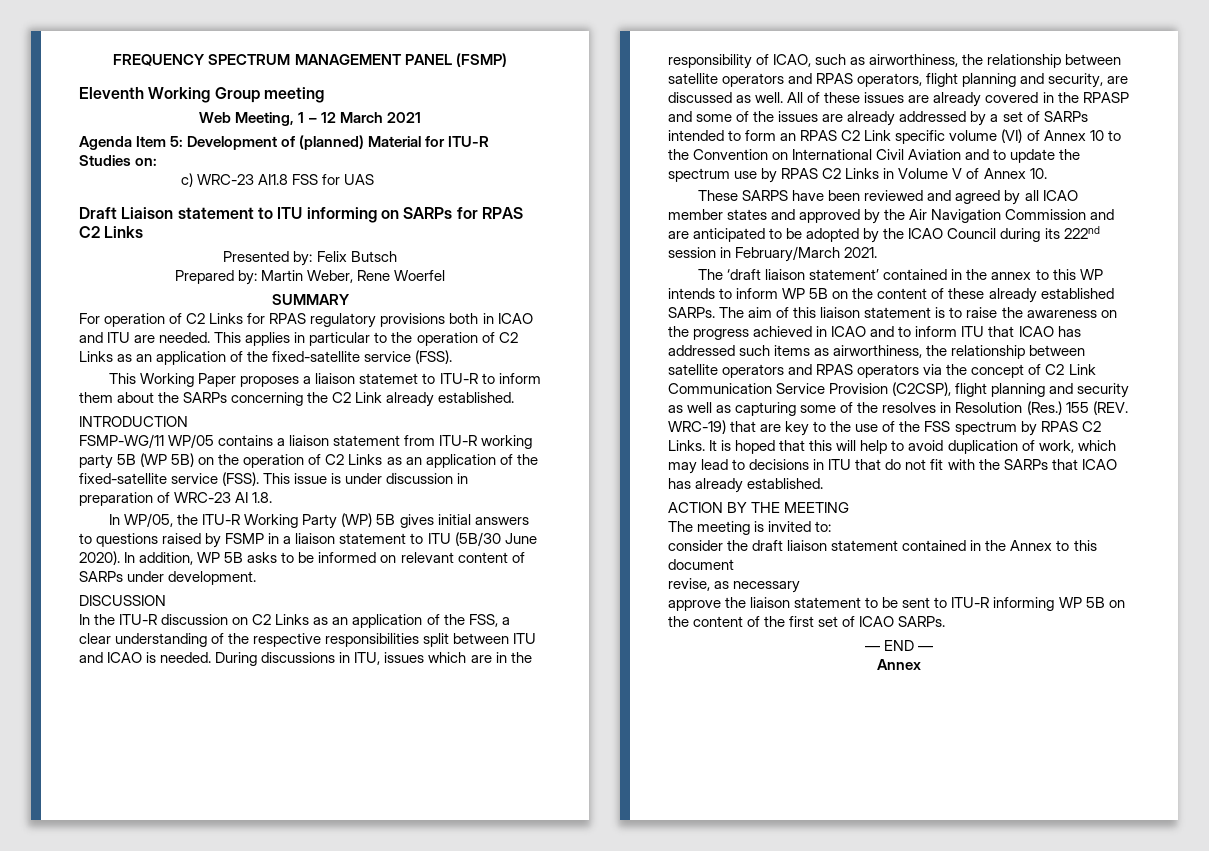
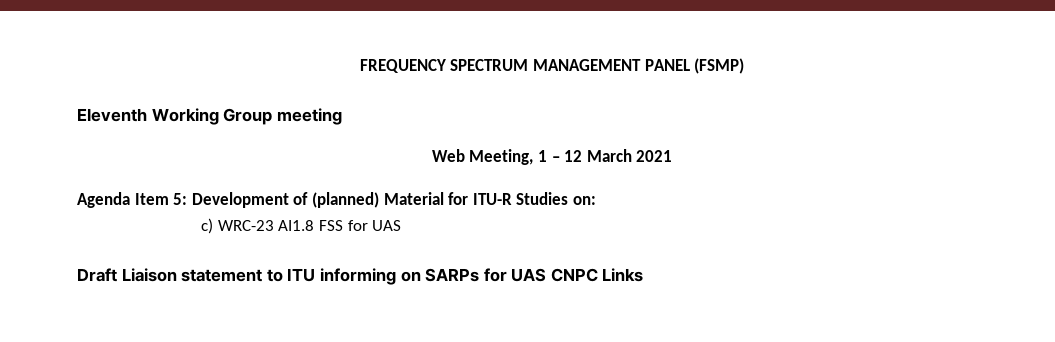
[481,207,523,219] [79,226,144,238] [223,251,397,266] [174,270,446,285] [271,294,350,305] [79,313,533,328] [79,332,518,346] [79,350,453,365] [109,373,541,387] [79,392,515,407] [79,416,188,427] [79,434,533,449] [79,453,538,469] [79,472,469,486] [79,492,273,506] [109,513,529,529] [79,532,537,548] [79,551,525,565] [79,571,257,585] [79,595,166,606] [79,614,510,628] [79,633,537,647] [79,652,532,666] [668,54,1122,69] [668,73,1129,88] [668,92,1129,107] [668,111,1088,126] [668,129,1121,144] [668,149,1081,163] [668,168,1047,183] [698,190,1078,205] [668,209,1115,224] [668,226,1100,243] [668,246,878,262] [698,269,1103,280] [668,288,1114,303] [668,307,1117,318] [668,326,1081,340] [668,345,1086,359] [668,364,1096,378] [668,382,1130,398] [668,401,1128,416] [668,420,1101,436] [668,440,1116,454] [668,459,1117,474] [668,478,824,493] [668,502,850,513] [668,521,832,535] [668,540,1097,551] [668,559,734,570] [668,578,801,593] [668,597,1125,611] [668,616,946,627] [864,640,934,651] [877,659,921,670] RPAS C2 Links // Presented by: Felix Butsch // Prepared by: Martin Weber, Rene Woerfel // SUMMARY // For operation of C2 Links for RPAS regulatory provisions both in ICAO and ITU are needed. This applies in particular to the operation of C2 Links as an application of the fixed-satellite service (FSS). // This Working Paper proposes a liaison statemet to ITU-R to inform them about the SARPs concerning the C2 Link already established. // INTRODUCTION // FSMP-WG/11 WP/05 contains a liaison statement from ITU-R working party 5B (WP 5B) on the operation of C2 Links as an application of the fixed-satellite service (FSS). This issue is under discussion in preparation of WRC-23 AI 1.8. // In WP/05, the ITU-R Working Party (WP) 5B gives initial answers to questions raised by FSMP in a liaison statement to ITU (5B/30 June 2020). In addition, WP 5B asks to be informed on relevant content of SARPs under development. // DISCUSSION // In the ITU-R discussion on C2 Links as an application of the FSS, a clear understanding of the respective responsibilities split between ITU and ICAO is needed. During discussions in ITU, issues which are in the responsibility of ICAO, such as airworthiness, the relationship between satellite operators and RPAS operators, flight planning and security, are discussed as well. All of these issues are already covered in the RPASP and some of the issues are already addressed by a set of SARPs intended to form an RPAS C2 Link specific volume (VI) of Annex 10 to the Convention on International Civil Aviation and to update the spectrum use by RPAS C2 Links in Volume V of Annex 10. // These SARPS have been reviewed and agreed by all ICAO member states and approved by the Air Navigation Commission and are anticipated to be adopted by the ICAO Council during its 222nd session in February/March 2021. // The ‘draft liaison statement’ contained in the annex to this WP intends to inform WP 5B on the content of these already established SARPs. The aim of this liaison statement is to raise the awareness on the progress achieved in ICAO and to inform ITU that ICAO has addressed such items as airworthiness, the relationship between satellite operators and RPAS operators via the concept of C2 Link Communication Service Provision (C2CSP), flight planning and security as well as capturing some of the resolves in Resolution (Res.) 155 (REV. WRC-19) that are key to the use of the FSS spectrum by RPAS C2 Links. It is hoped that this will help to avoid duplication of work, which may lead to decisions in ITU that do not fit with the SARPs that ICAO has already established. // ACTION BY THE MEETING // The meeting is invited to: // consider the draft liaison statement contained in the Annex to this document // revise, as necessary // approve the liaison statement to be sent to ITU-R informing WP 5B on the content of the first set of ICAO SARPs. // — END — // Annex -> [511,268,644,282] UAS CNPC Links

